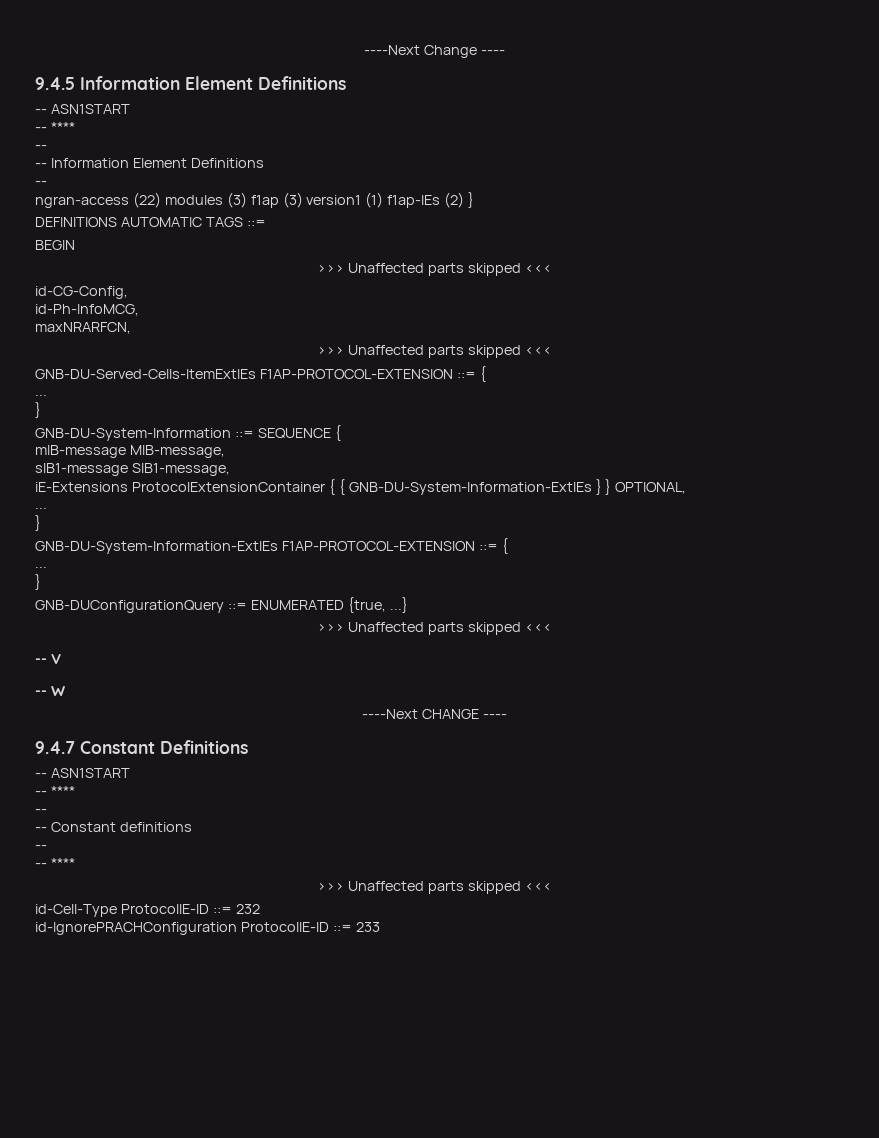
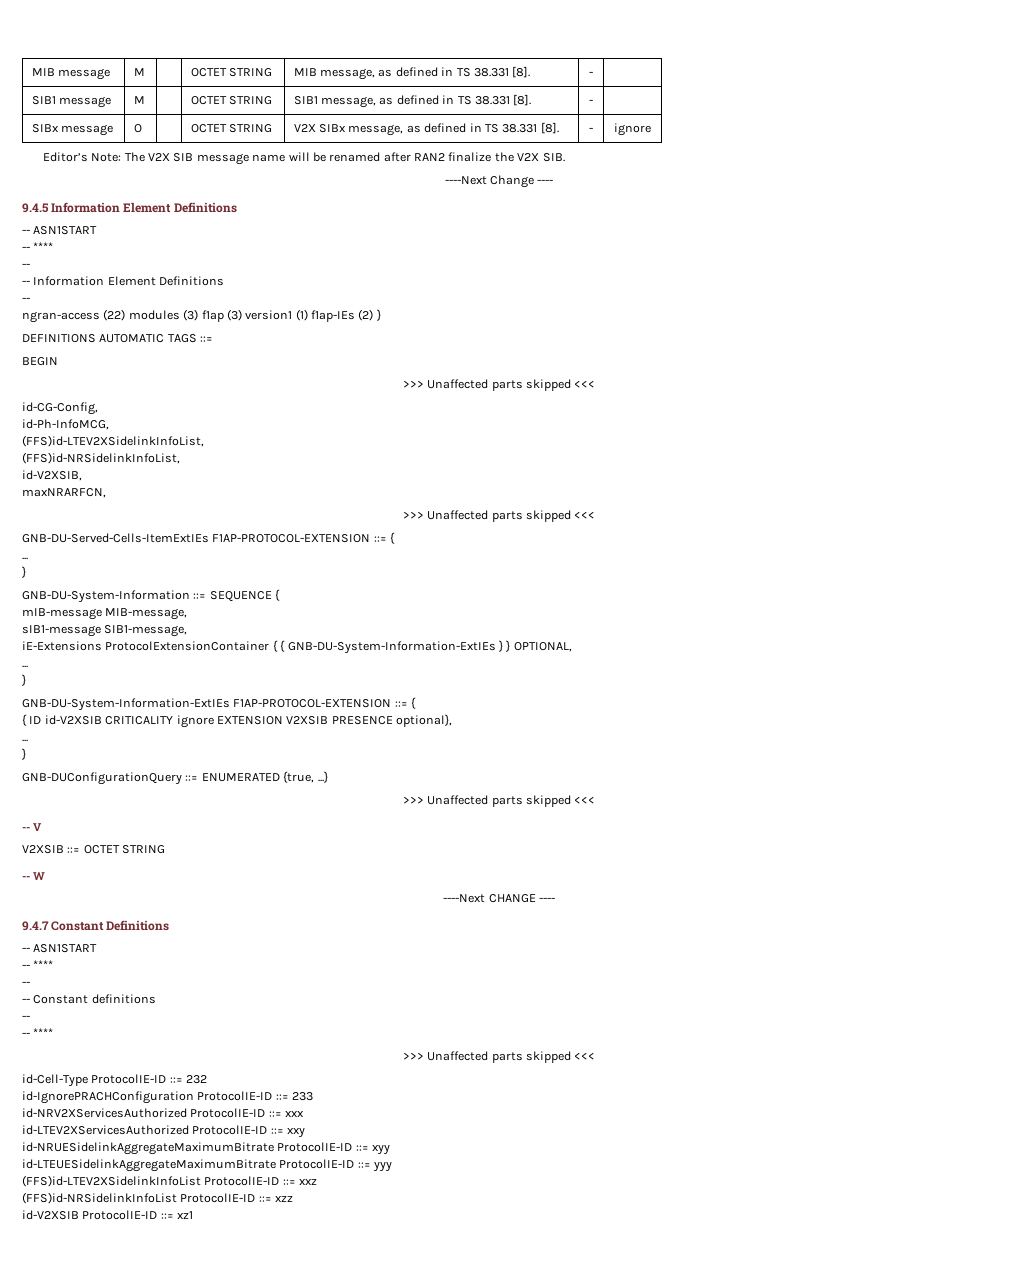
(364, 50) none -> [31,68,111,80] [133,68,145,76] [190,68,273,77] [293,66,531,80] [589,71,593,76] [31,96,112,108] [133,96,145,104] [190,96,273,105] [293,94,532,108] [589,99,593,104] [31,124,114,136] [133,124,142,133] [190,124,273,133] [293,122,559,136] [589,127,593,132] [614,123,651,136] [42,152,565,165] MIB message | M | | OCTET STRING | MIB message, as defined in TS 38.331 [8]. | - | // SIB1 message | M | | OCTET STRING | SIB1 message, as defined in TS 38.331 [8]. | - | // SIBx message | O | | OCTET STRING | V2X SIBx message, as defined in TS 38.331 [8]. | - | ignore // Editor’s Note: The V2X SIB message name will be renamed after RAN2 finalize the V2X SIB. //
(139, 310) none -> [22,435,204,447] [22,452,180,464] [22,470,82,481] // (FFS)id-LTEV2XSidelinkInfoList, // (FFS)id-NRSidelinkInfoList, // id-V2XSIB,
(508, 546) none -> [22,714,452,728] // { ID id-V2XSIB CRITICALITY ignore EXTENSION V2XSIB PRESENCE optional},
(62, 659) none -> [22,845,166,854] // V2XSIB ::= OCTET STRING
(380, 927) none -> [22,1108,305,1118] [22,1125,306,1138] [22,1142,391,1155] [22,1159,393,1172] [22,1175,318,1187] [22,1192,294,1204] [22,1210,194,1220] // id-NRV2XServicesAuthorized ProtocolIE-ID ::= xxx // id-LTEV2XServicesAuthorized ProtocolIE-ID ::= xxy // id-NRUESidelinkAggregateMaximumBitrate ProtocolIE-ID ::= xyy // id-LTEUESidelinkAggregateMaximumBitrate ProtocolIE-ID ::= yyy // (FFS)id-LTEV2XSidelinkInfoList ProtocolIE-ID ::= xxz // (FFS)id-NRSidelinkInfoList ProtocolIE-ID ::= xzz // id-V2XSIB ProtocolIE-ID ::= xz1

